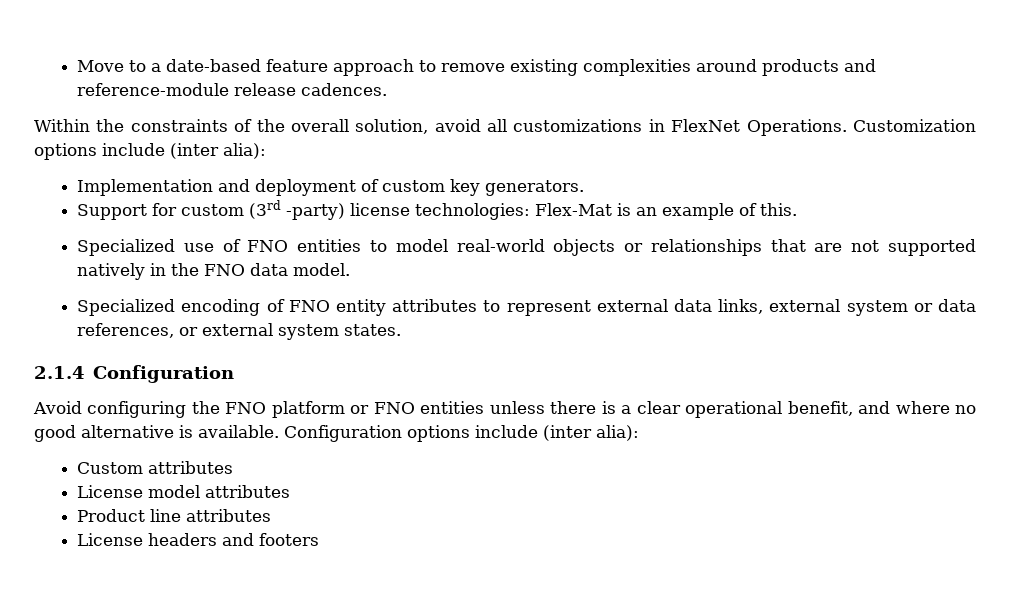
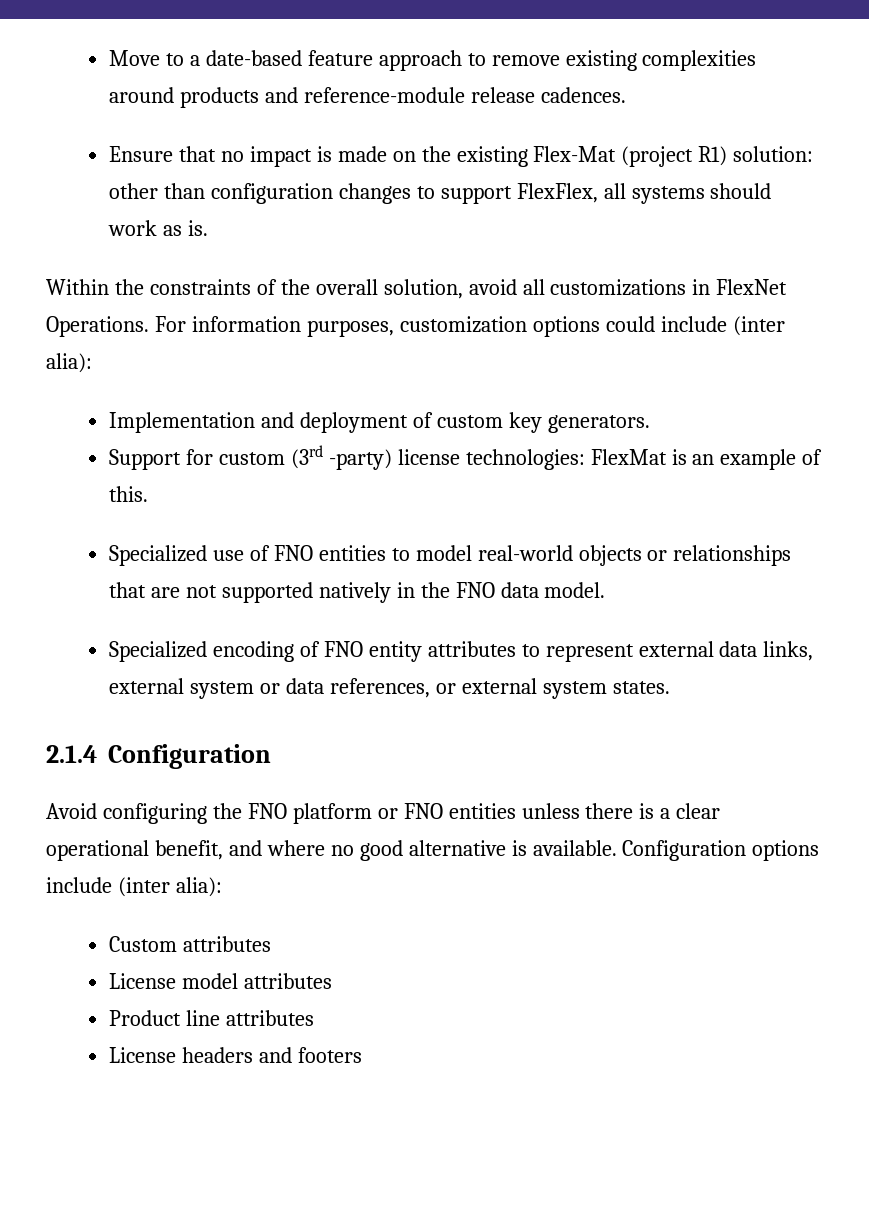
(388, 89) none -> [108,146,814,167] [108,183,772,204] [107,220,208,236] // Ensure that no impact is made on the existing Flex-Mat (project R1) solution: other than configuration changes to support FlexFlex, all systems should work as is.
[852,119,976,132] [34,143,97,160] Customization options -> [154,316,655,337] For information purposes, customization options could
[535,203,613,216] Flex-Mat -> [590,449,667,465] FlexMat

